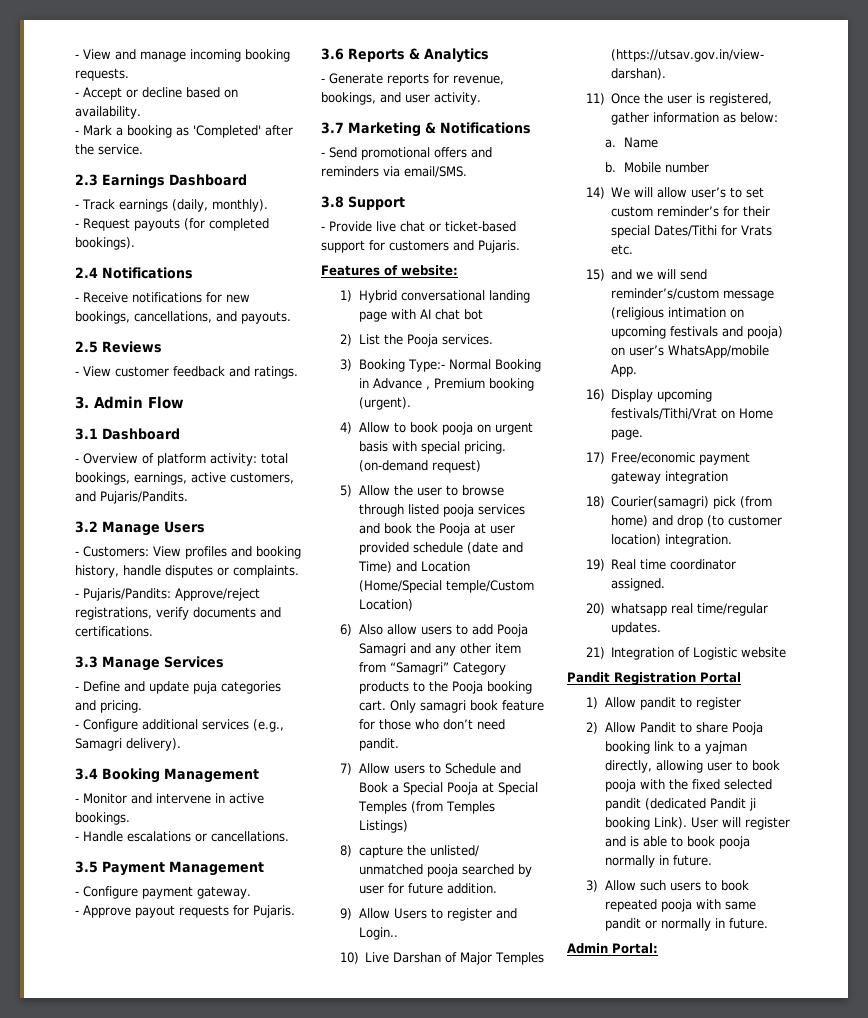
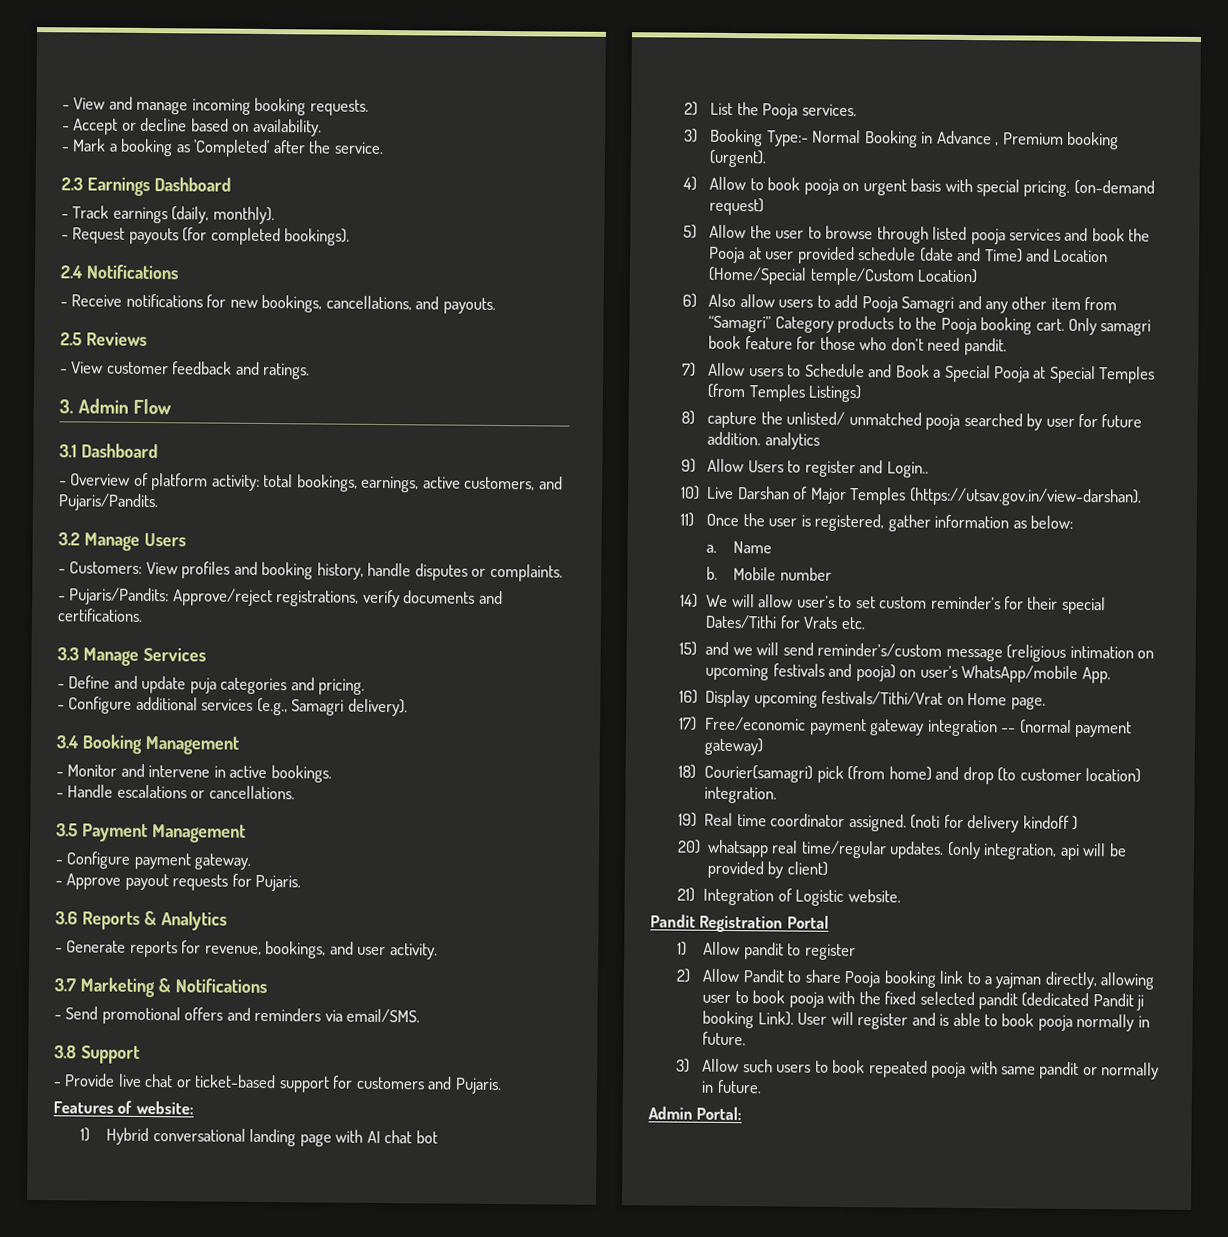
(498, 888) none -> [764,432,820,450] analytics
(729, 477) none -> [1001,719,1133,738] [704,737,764,756] -- (normal payment gateway)
(666, 584) none -> [910,814,1079,833] (noti for delivery kindoff )
(662, 628) none -> [946,841,1127,860] [706,860,828,879] (only integration, api will be provided by client)
[741,647,787,658] website -> [847,889,901,903] website.

